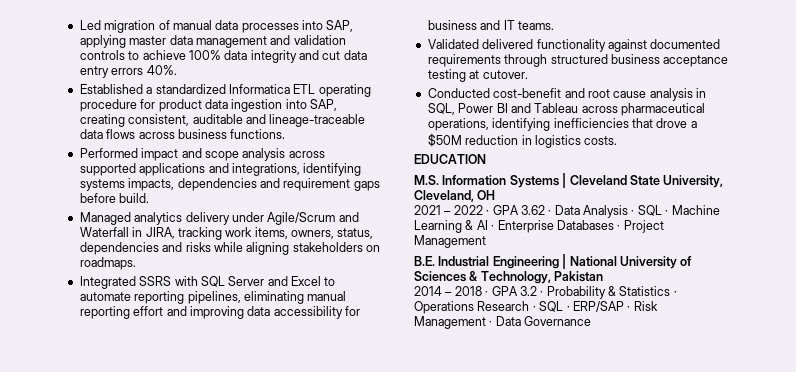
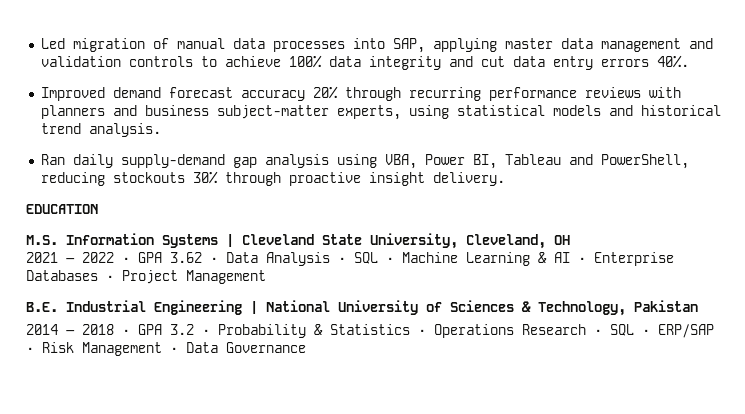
[79,84,371,97] [79,99,337,112] [79,114,366,127] [79,129,286,139] [79,148,325,161] [79,163,362,176] [79,178,380,191] [79,193,150,203] [79,212,359,225] [79,227,374,240] [79,242,380,255] [79,257,136,270] [79,276,336,289] [79,291,347,304] [79,306,360,319] [427,20,554,30] [427,39,721,52] [427,54,729,67] [427,69,528,82] [427,88,706,101] [427,103,705,116] [427,118,697,131] [427,133,618,148] Established a standardized Informatica ETL operating procedure for product data ingestion into SAP, creating consistent, auditable and lineage-traceable data flows across business functions. // Performed impact and scope analysis across supported applications and integrations, identifying systems impacts, dependencies and requirement gaps before build. // Managed analytics delivery under Agile/Scrum and Waterfall in JIRA, tracking work items, owners, status, dependencies and risks while aligning stakeholders on roadmaps. // Integrated SSRS with SQL Server and Excel to automate reporting pipelines, eliminating manual reporting effort and improving data accessibility for business and IT teams. // Validated delivered functionality against documented requirements through structured business acceptance testing at cutover. // Conducted cost-benefit and root cause analysis in SQL, Power BI and Tableau across pharmaceutical operations, identifying inefficiencies that drove a $50M reduction in logistics costs. -> [40,86,681,101] [40,105,721,120] [40,123,161,137] [40,154,689,169] [40,171,505,186] Improved demand forecast accuracy 20% through recurring performance reviews with planners and business subject-matter experts, using statistical models and historical trend analysis. // Ran daily supply-demand gap analysis using VBA, Power BI, Tableau and PowerShell, reducing stockouts 30% through proactive insight delivery.

